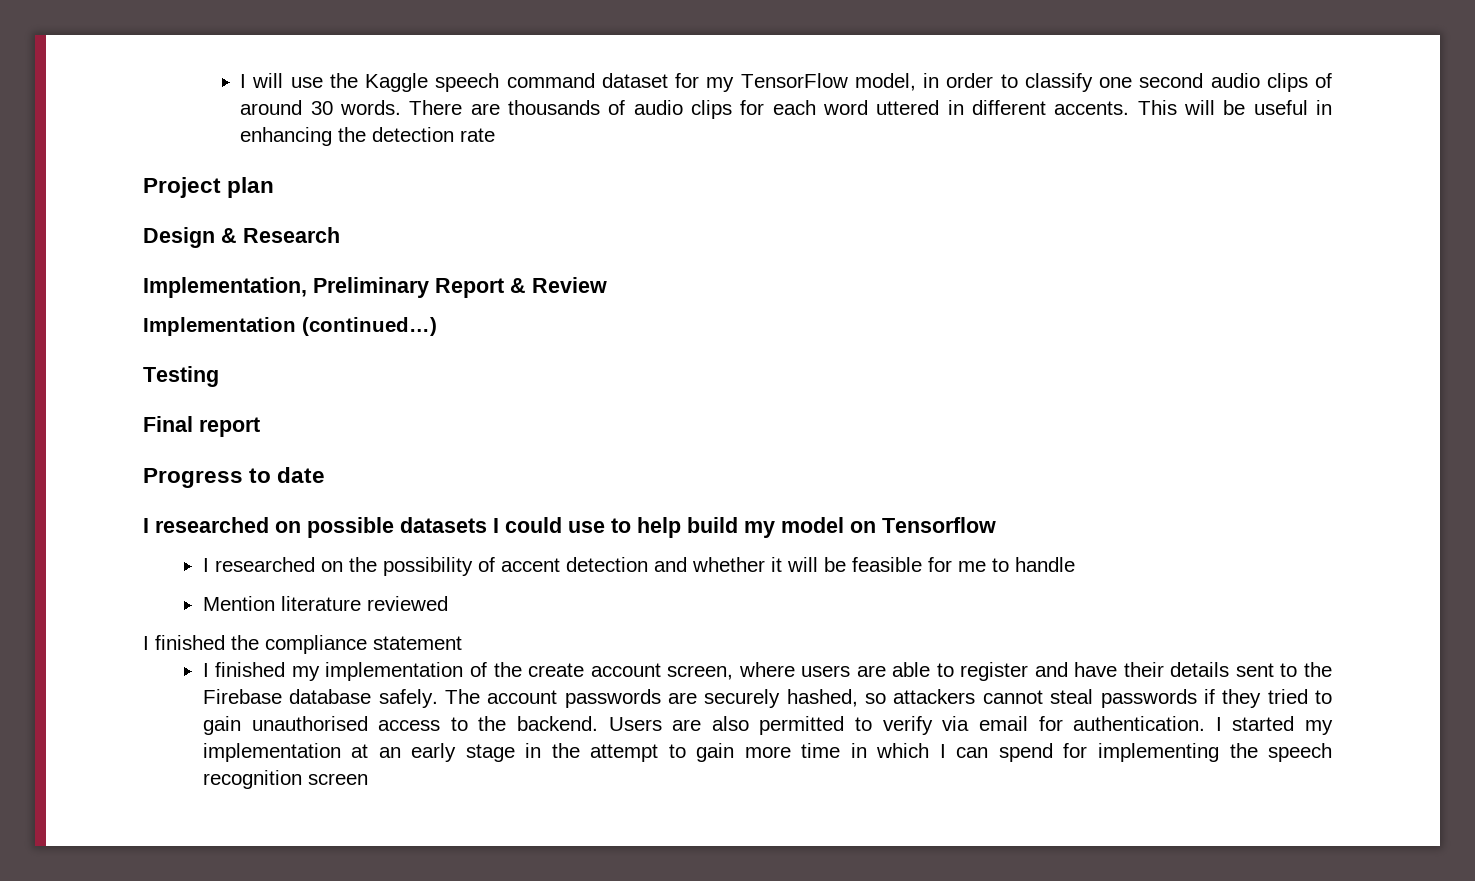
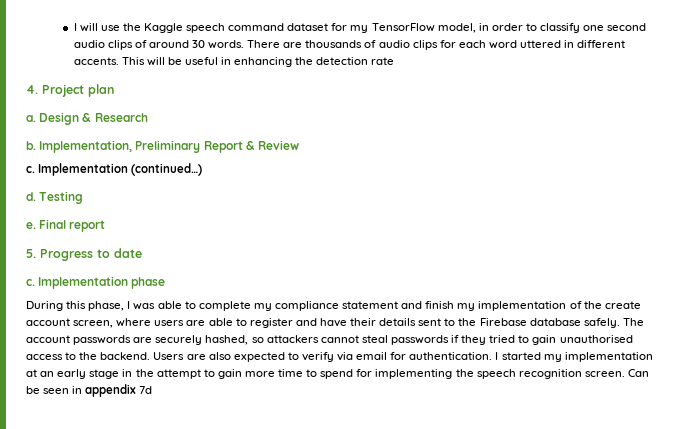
(496, 135) none -> [26,85,38,94] 4.
(275, 187) none -> [26,115,36,122] a.
(340, 235) none -> [26,141,36,150] b.
(607, 285) none -> [26,166,35,173] c.
(437, 326) none -> [26,192,36,201] d.
(219, 376) none -> [26,222,36,229] e.
(260, 427) none -> [26,249,36,258] 5.
[143,517,996,538] [202,557,1075,576] [202,596,448,611] [143,635,259,650] I researched on possible datasets I could use to help build my model on Tensorflow // I researched on the possibility of accent detection and whether it will be feasible for me to handle // Mention literature reviewed // I finished the -> [26,276,166,289] [26,301,272,311] c. Implementation phase // During this phase, I was able to complete my
[202,662,286,677] // I finished -> [401,301,455,309] and finish
[759,716,845,735] permitted -> [233,352,285,362] expected
[850,743,989,758] in which I can -> [306,369,318,377] to
[307,773,368,785] screen -> [584,369,649,377] [26,384,153,397] screen. Can be seen in appendix 7d

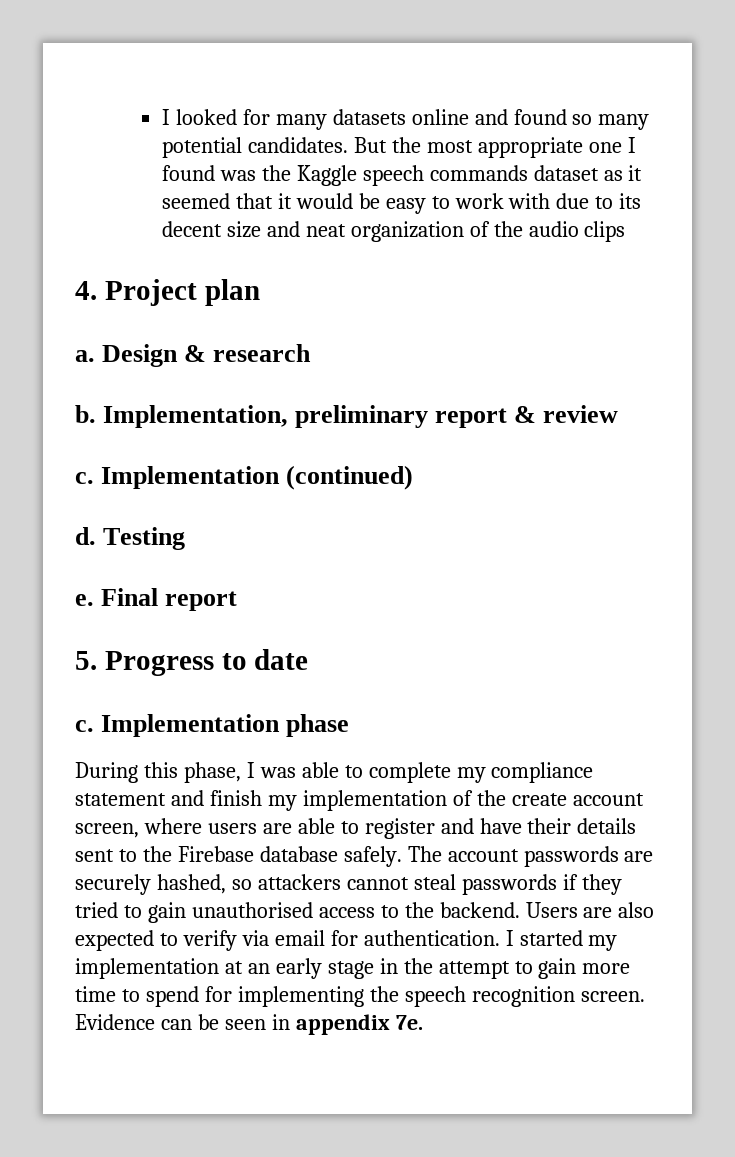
[73,23,647,33] [73,40,626,50] [73,57,395,67] I will use the Kaggle speech command dataset for my TensorFlow model, in order to classify one second audio clips of around 30 words. There are thousands of audio clips for each word uttered in different accents. This will be useful in enhancing the detection rate -> [161,109,650,130] [161,137,636,158] [161,165,643,186] [161,193,642,214] [161,221,626,242] I looked for many datasets online and found so many potential candidates. But the most appropriate one I found was the Kaggle speech commands dataset as it seemed that it would be easy to work with due to its decent size and neat organization of the audio clips
[94,113,148,122] Research -> [213,344,312,362] research
[135,140,300,153] [26,163,203,176] Preliminary Report & Review // c. Implementation (continued…) -> [295,405,619,428] [75,465,414,490] preliminary report & review // c. Implementation (continued)
[627,369,649,377] Can -> [75,1014,192,1030] Evidence can
[139,386,153,394] 7d -> [395,1015,423,1030] 7e.

